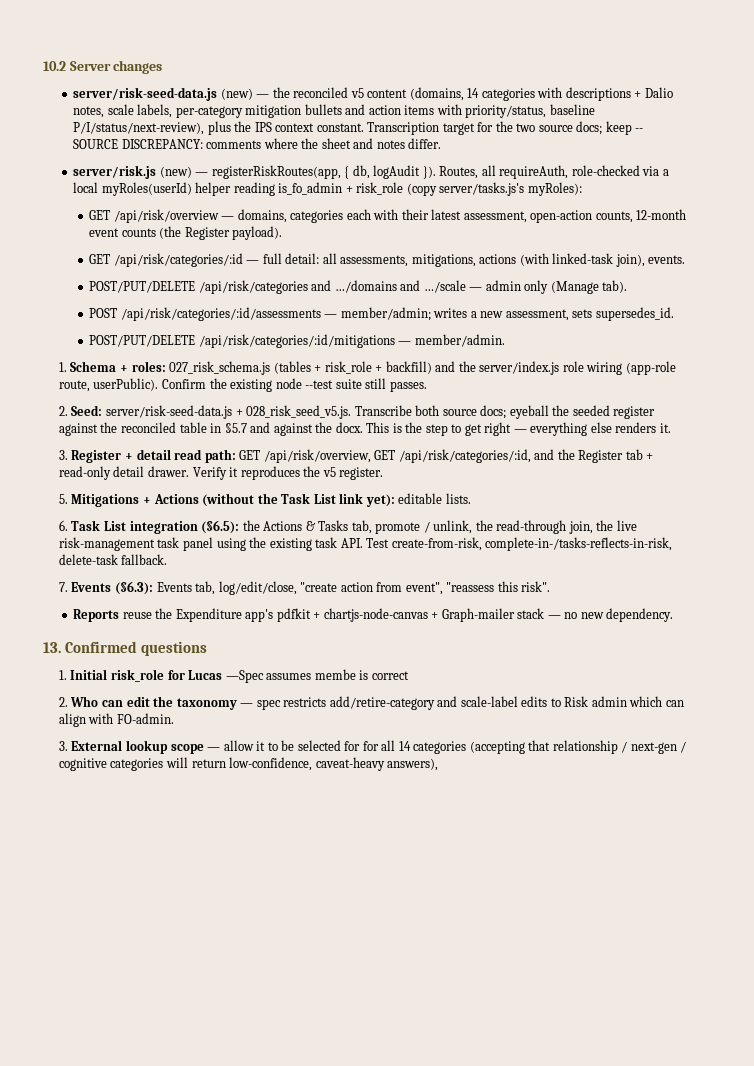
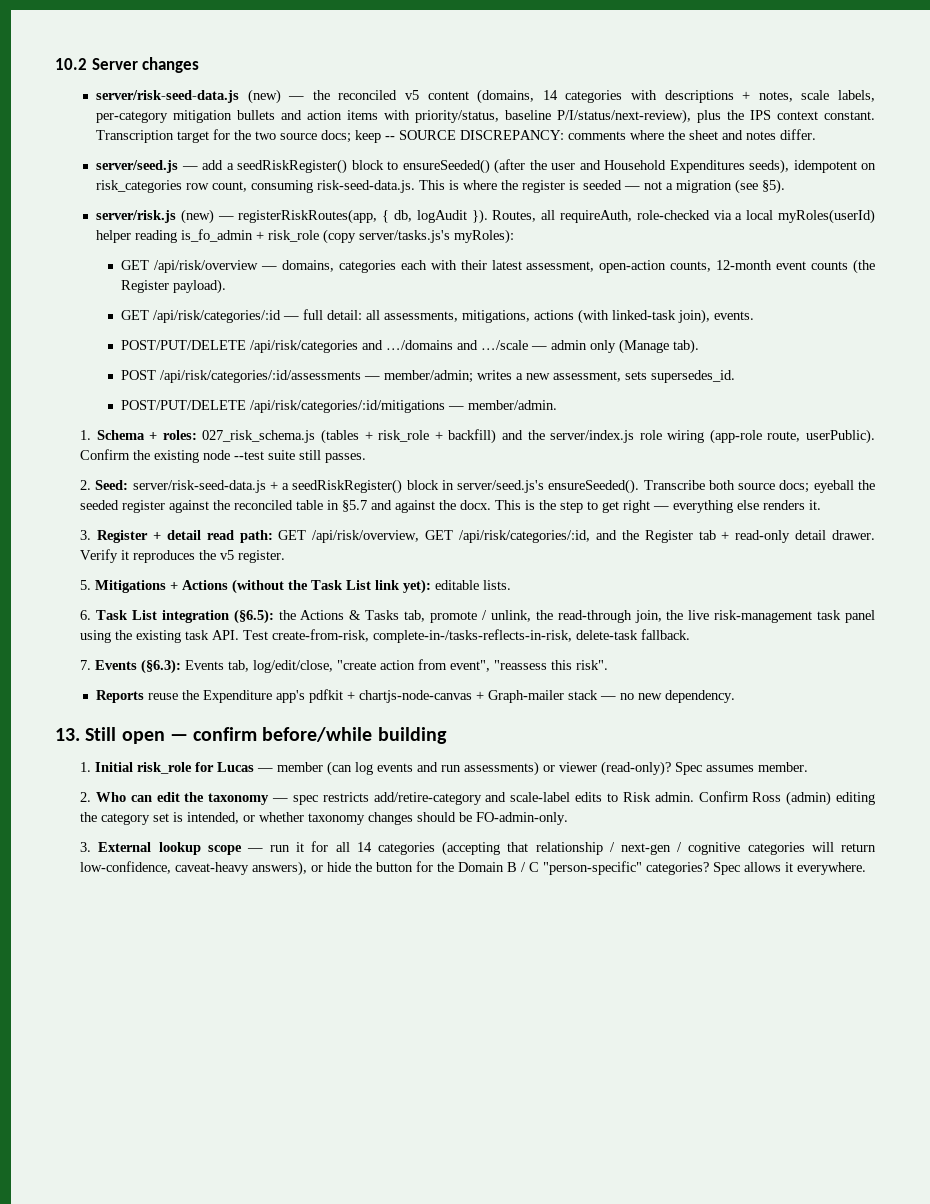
[644,87,673,98] Dalio -> (751, 95) none
(442, 143) none -> [96,159,876,174] [96,179,786,194] // server/seed.js — add a seedRiskRegister() block to ensureSeeded() (after the user and Household Expenditures seeds), idempotent on risk_categories row count, consuming risk-seed-data.js. This is where the register is seeded — not a migration (see §5).
[246,405,352,419] 028_risk_seed_v5.js. -> [282,479,640,494] a seedRiskRegister() block in server/seed.js's ensureSeeded().
[64,641,207,656] Confirmed questions -> [85,727,447,744] Still open — confirm before/while building
[225,669,409,683] —Spec assumes membe is correct -> [257,761,809,776] — member (can log events and run assessments) or viewer (read-only)? Spec assumes member.
[591,696,684,707] [58,713,174,727] admin which can align with FO-admin. -> [654,791,875,806] [80,812,569,825] admin. Confirm Ross (admin) editing the category set is intended, or whether taxonomy changes should be FO-admin-only.
[223,740,361,751] allow it to be selected for -> [270,842,305,852] run it
(439, 764) none -> [311,861,867,875] or hide the button for the Domain B / C "person-specific" categories? Spec allows it everywhere.

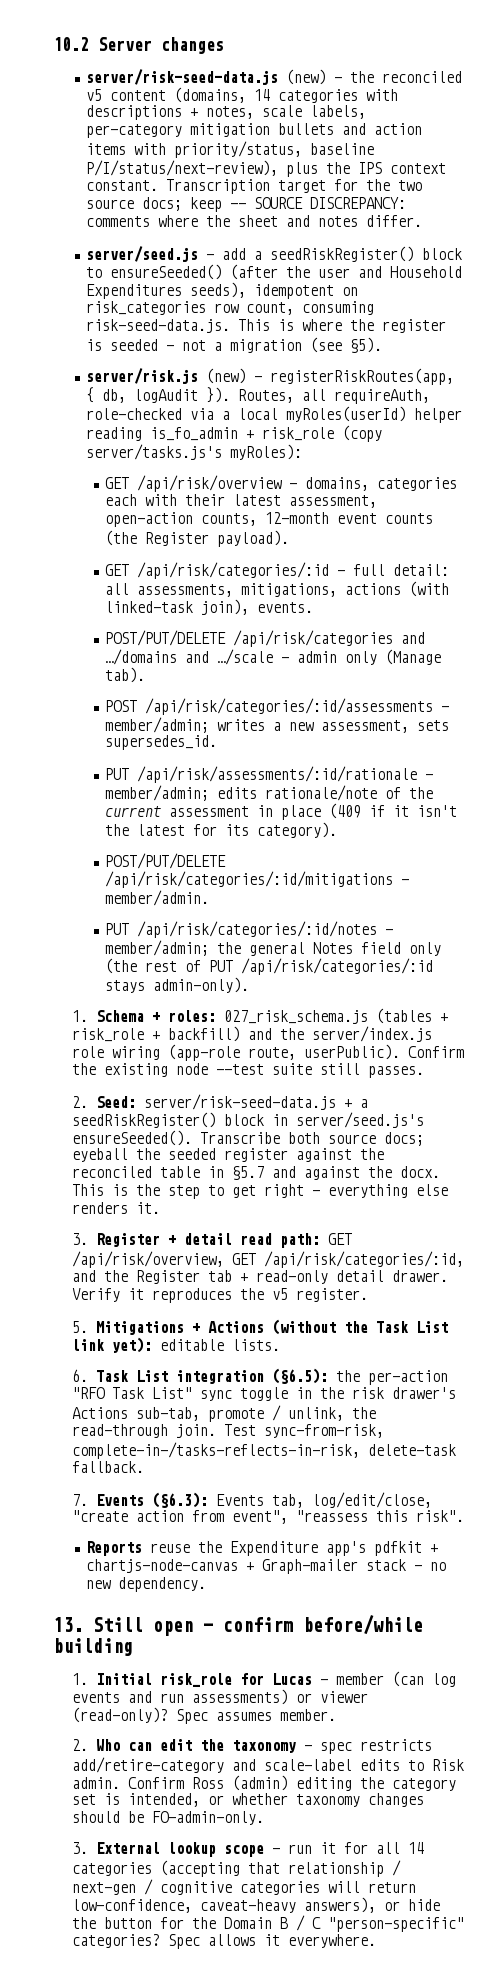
[121,400,558,413] POST/PUT/DELETE /api/risk/categories/:id/mitigations — member/admin. -> [104,766,433,783] [104,785,433,801] [104,803,457,820] [104,822,337,838] [104,853,226,869] [104,871,409,888] [104,890,209,906] [104,921,393,938] [104,940,441,956] [104,958,433,975] [104,977,249,993] PUT /api/risk/assessments/:id/rationale — member/admin; edits rationale/note of the current assessment in place (409 if it isn't the latest for its category). // POST/PUT/DELETE /api/risk/categories/:id/mitigations — member/admin. // PUT /api/risk/categories/:id/notes — member/admin; the general Notes field only (the rest of PUT /api/risk/categories/:id stays admin-only).
[300,610,426,622] Actions & Tasks tab, -> [368,1370,449,1385] [72,1387,457,1401] [72,1407,201,1421] per-action "RFO Task List" sync toggle in the risk drawer's Actions sub-tab,
[634,610,876,623] [80,629,370,643] join, the live risk-management task panel using the existing task API. Test create-from-risk, -> [176,1424,385,1438] join. Test sync-from-risk,

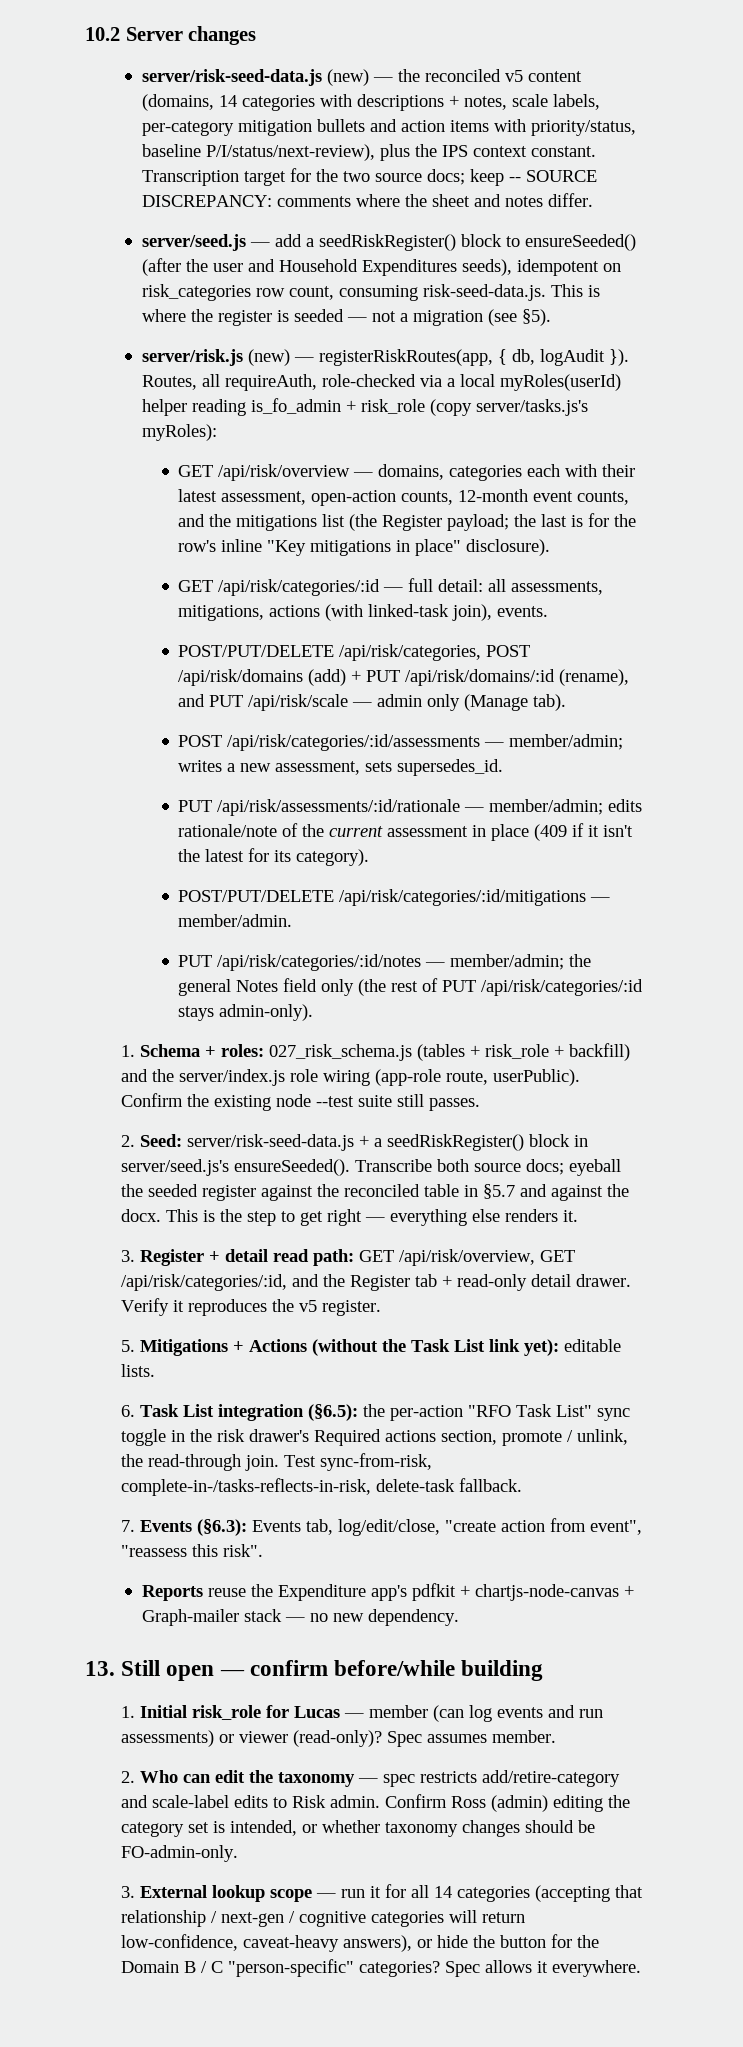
[384,513,433,524] [104,530,289,547] counts (the Register payload). -> [577,491,630,505] [178,513,637,531] [178,539,551,556] counts, and the mitigations list (the Register payload; the last is for the row's inline "Key mitigations in place" disclosure).
[232,630,425,647] [104,649,273,665] /api/risk/categories and …/domains and …/scale -> [339,644,531,661] [178,669,630,686] [178,694,349,711] /api/risk/categories, POST /api/risk/domains (add) + PUT /api/risk/domains/:id (rename), and PUT /api/risk/scale
[72,1407,201,1421] Actions sub-tab, -> [314,1429,498,1446] Required actions section,

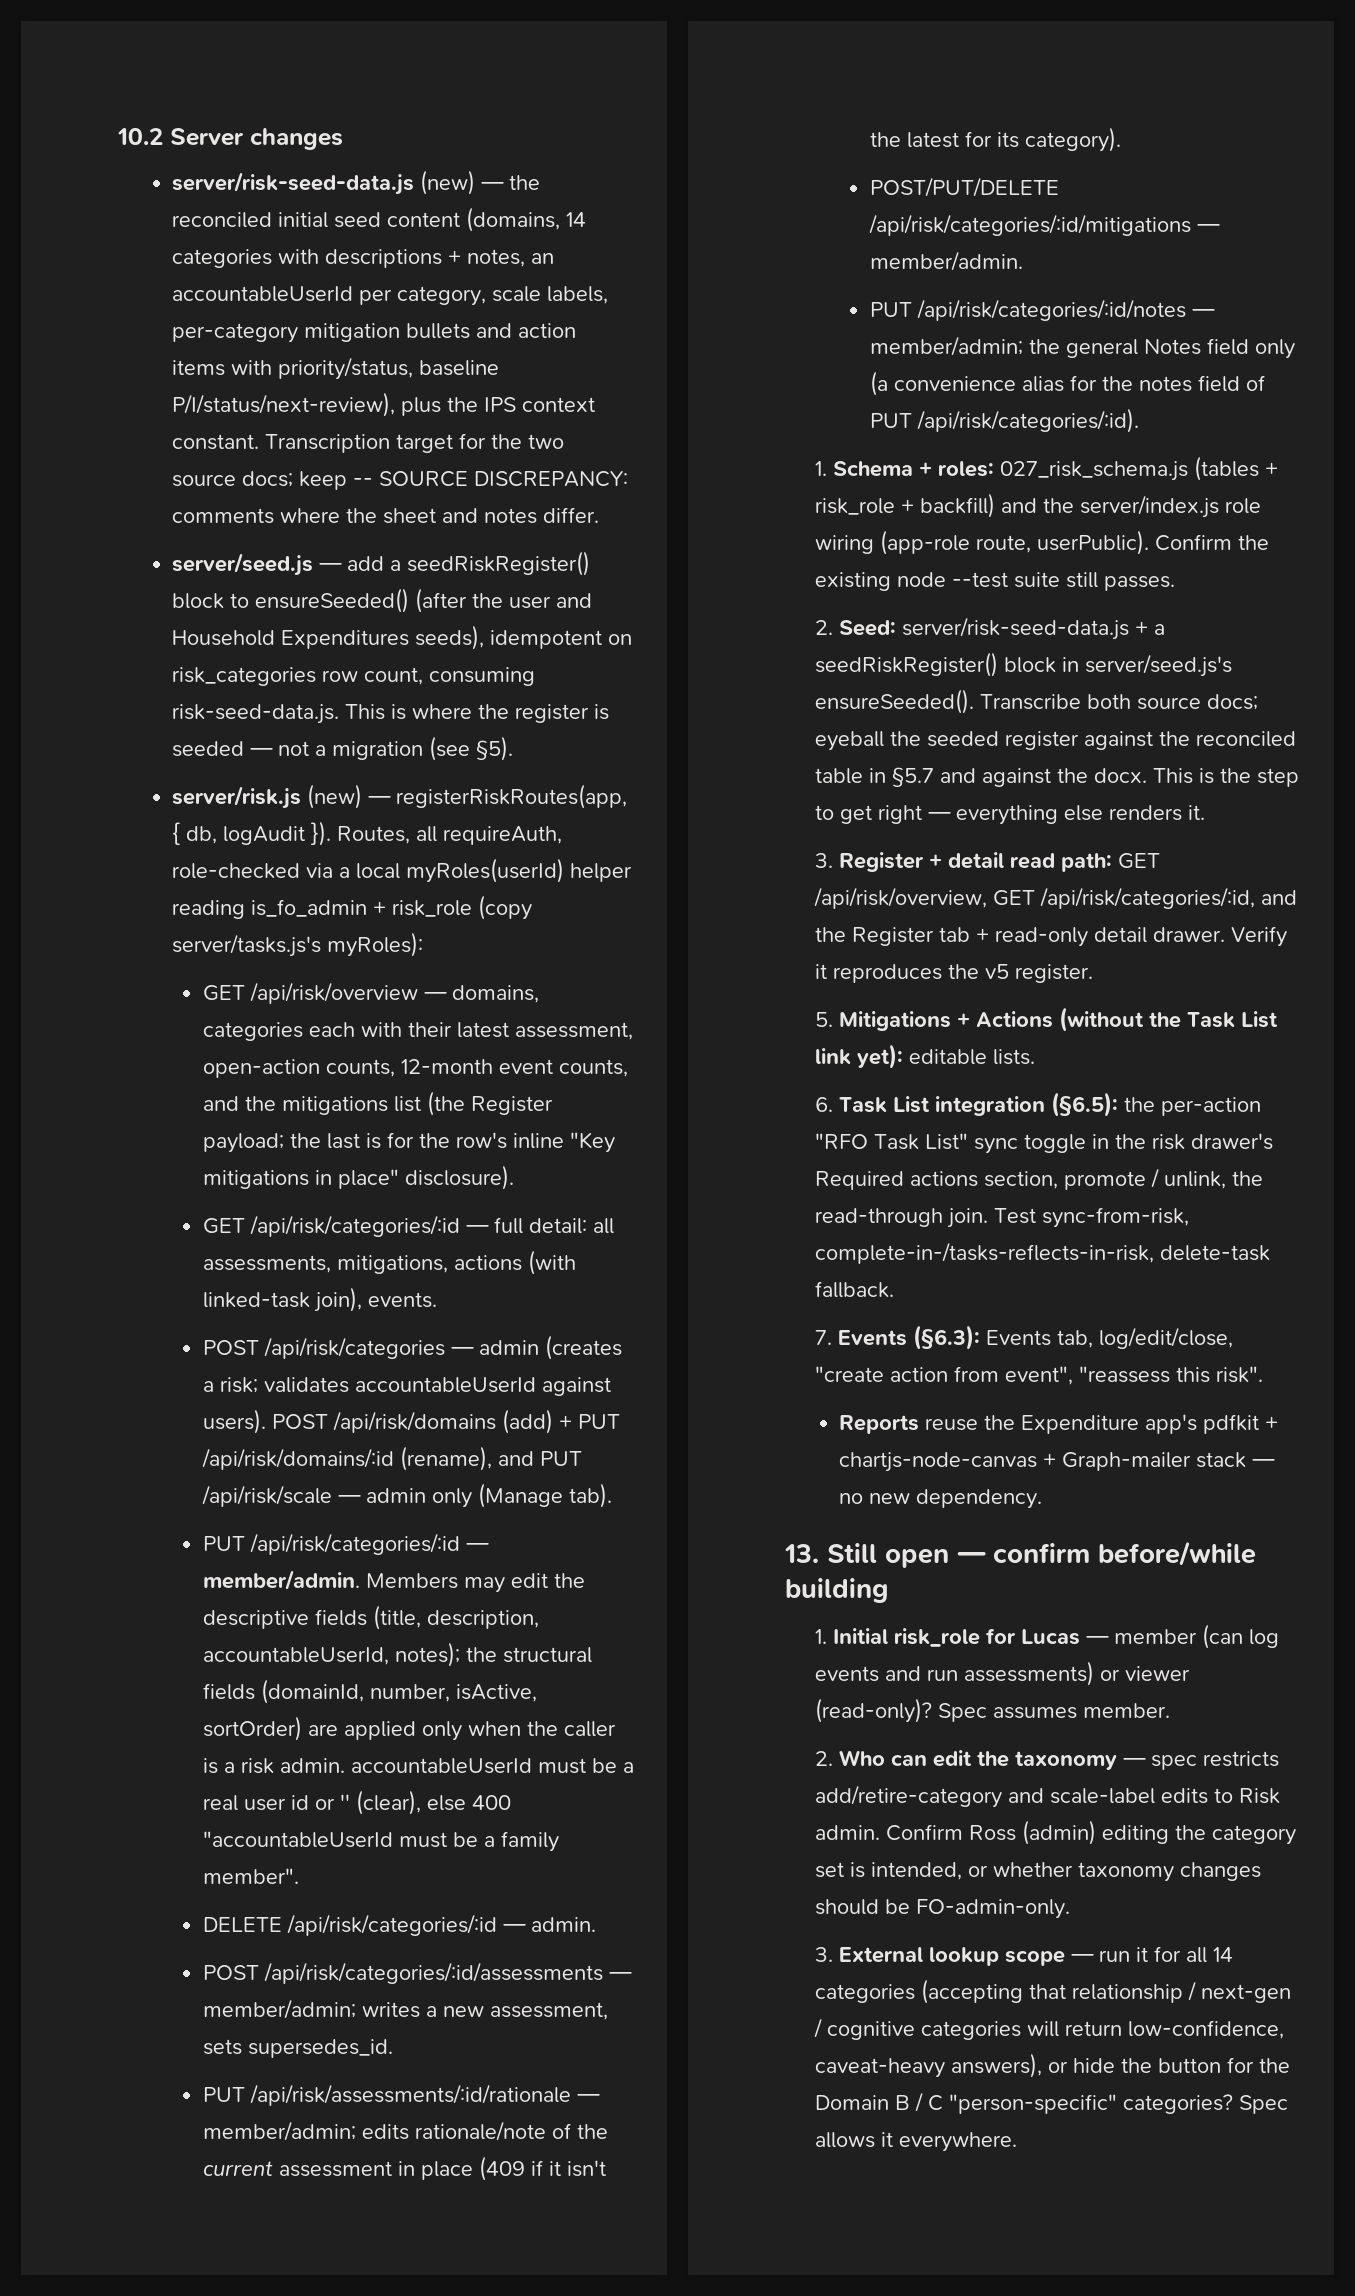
[504,70,523,82] v5 -> [278,212,382,228] initial seed
(507, 103) none -> [531,253,555,264] [172,286,487,306] an accountableUserId per category,
[178,644,482,661] POST/PUT/DELETE /api/risk/categories, -> [202,1335,622,1360] [202,1377,611,1396] [202,1409,266,1434] POST /api/risk/categories — admin (creates a risk; validates accountableUserId against users).
(567, 702) none -> [202,1533,489,1555] [202,1570,585,1593] [202,1605,539,1630] [202,1642,592,1667] [202,1679,537,1704] [202,1716,616,1741] [202,1758,634,1774] [202,1790,511,1815] [202,1831,559,1852] [202,1868,299,1884] [202,1914,596,1936] // PUT /api/risk/categories/:id — member/admin. Members may edit the descriptive fields (title, description, accountableUserId, notes); the structural fields (domainId, number, isActive, sortOrder) are applied only when the caller is a risk admin. accountableUserId must be a real user id or '' (clear), else 400 "accountableUserId must be a family member". // DELETE /api/risk/categories/:id — admin.
[358,978,644,996] [178,1004,314,1021] (the rest of PUT /api/risk/categories/:id stays admin-only). -> [869,371,1265,396] [869,408,1139,433] (a convenience alias for the notes field of PUT /api/risk/categories/:id).

